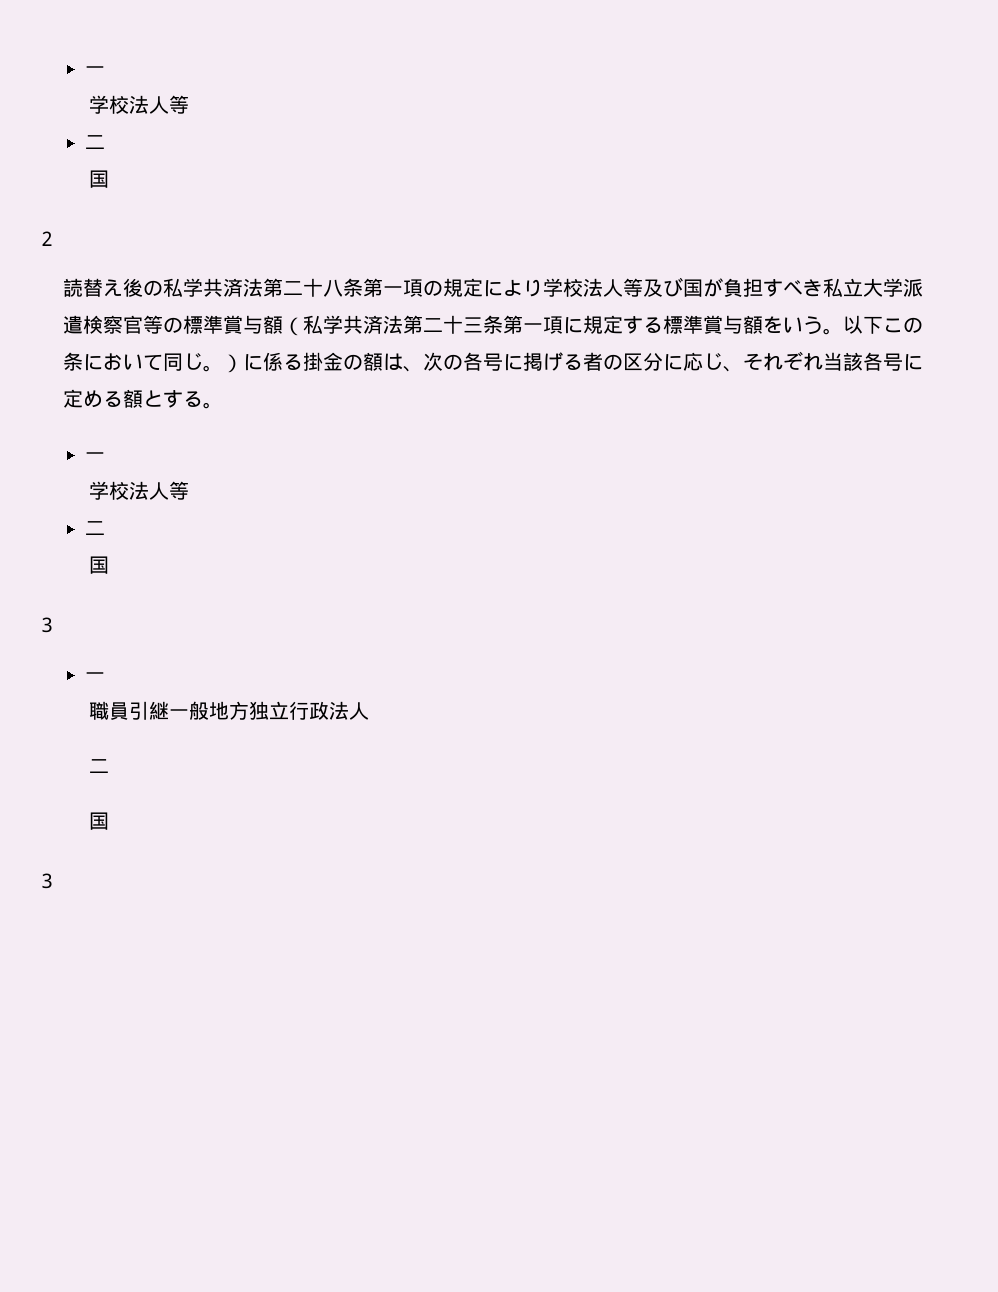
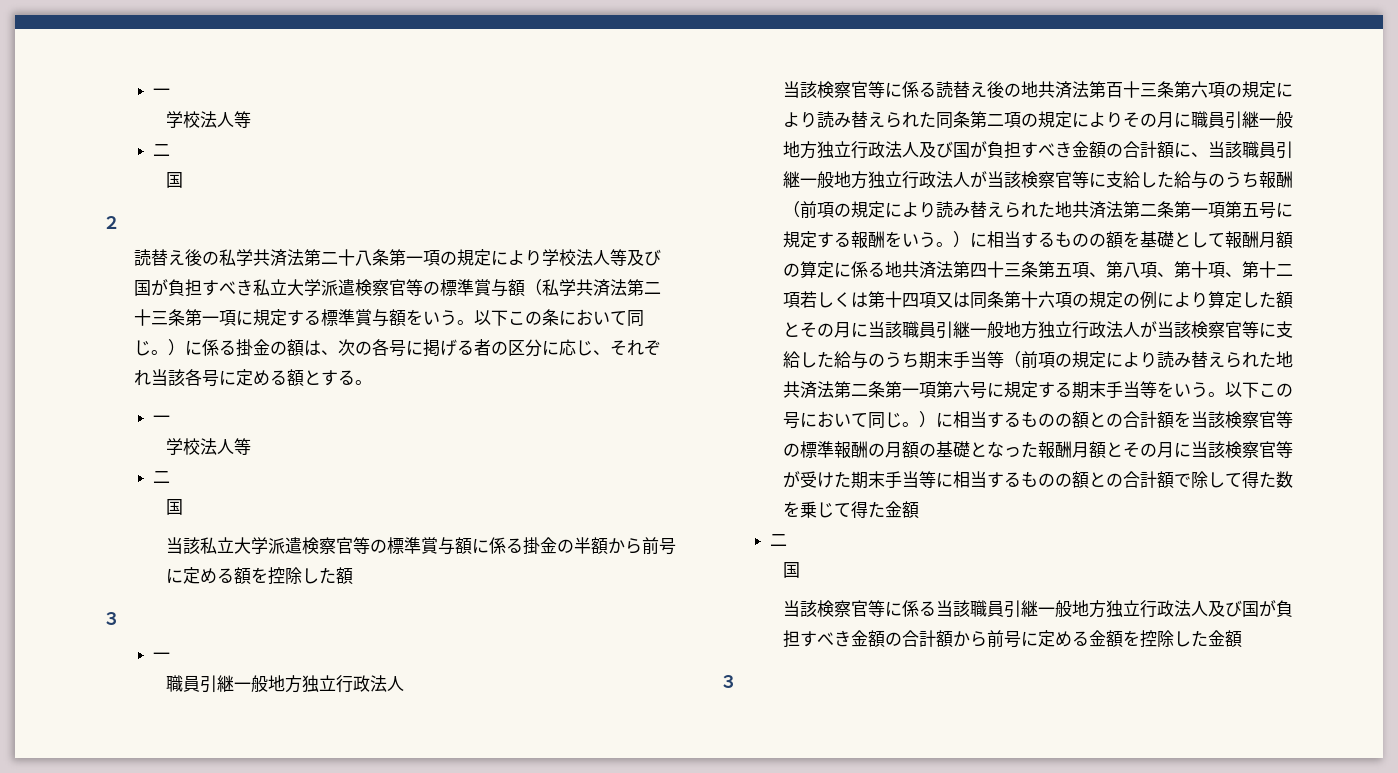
(109, 565) none -> [165,537,676,555] [165,567,353,585] // 当該私立大学派遣検察官等の標準賞与額に係る掛金の半額から前号に定める額を控除した額
[88,759,109,773] [88,812,109,830] 二 // 国 -> [782,81,1293,99] [782,111,1293,129] [782,141,1293,159] [782,171,1293,189] [782,201,1293,219] [782,231,1293,248] [782,261,1293,278] [782,291,1293,309] [782,321,1293,339] [782,351,1293,369] [782,381,1293,399] [782,411,1293,429] [782,441,1293,459] [782,471,1293,489] [782,501,919,518] [770,534,788,546] [782,562,800,578] [782,600,1293,618] [782,630,1242,648] 当該検察官等に係る読替え後の地共済法第百十三条第六項の規定により読み替えられた同条第二項の規定によりその月に職員引継一般地方独立行政法人及び国が負担すべき金額の合計額に、当該職員引継一般地方独立行政法人が当該検察官等に支給した給与のうち報酬（前項の規定により読み替えられた地共済法第二条第一項第五号に規定する報酬をいう。）に相当するものの額を基礎として報酬月額の算定に係る地共済法第四十三条第五項、第八項、第十項、第十二項若しくは第十四項又は同条第十六項の規定の例により算定した額とその月に当該職員引継一般地方独立行政法人が当該検察官等に支給した給与のうち期末手当等（前項の規定により読み替えられた地共済法第二条第一項第六号に規定する期末手当等をいう。以下この号において同じ。）に相当するものの額との合計額を当該検察官等の標準報酬の月額の基礎となった報酬月額とその月に当該検察官等が受けた期末手当等に相当するものの額との合計額で除して得た数を乗じて得た金額 // 二 // 国 // 当該検察官等に係る当該職員引継一般地方独立行政法人及び国が負担すべき金額の合計額から前号に定める金額を控除した金額

